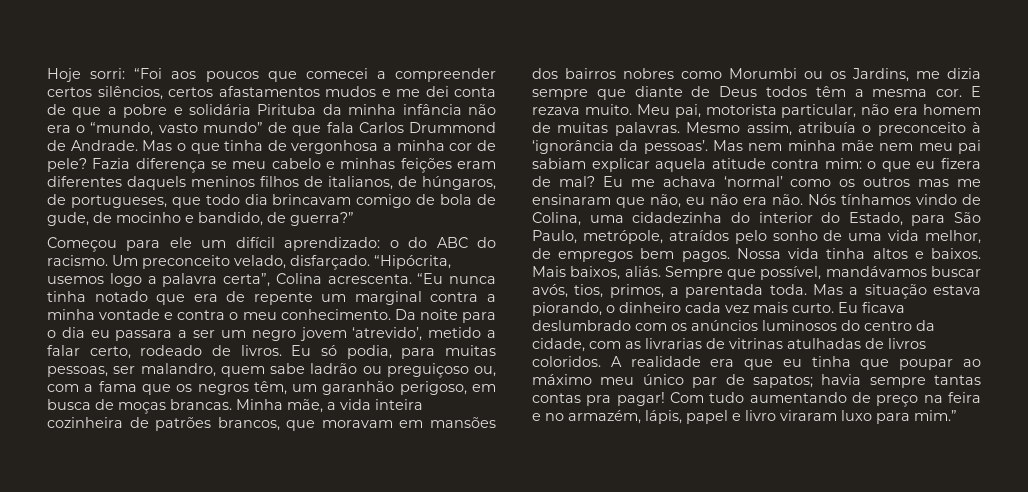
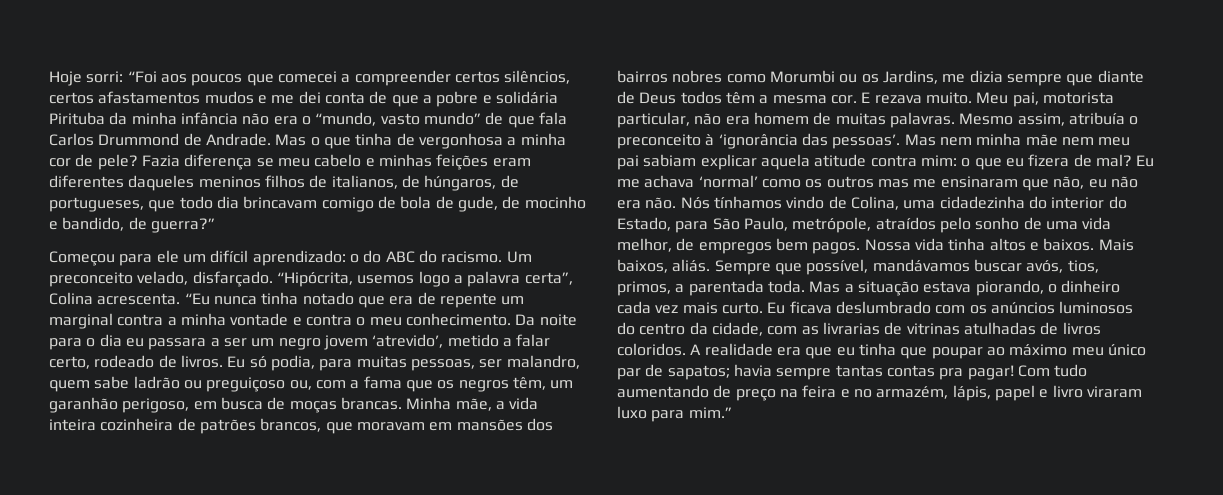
[127,176,186,190] daquels -> [128,175,195,191] daqueles
[619,140,639,151] da -> [801,133,828,146] das

